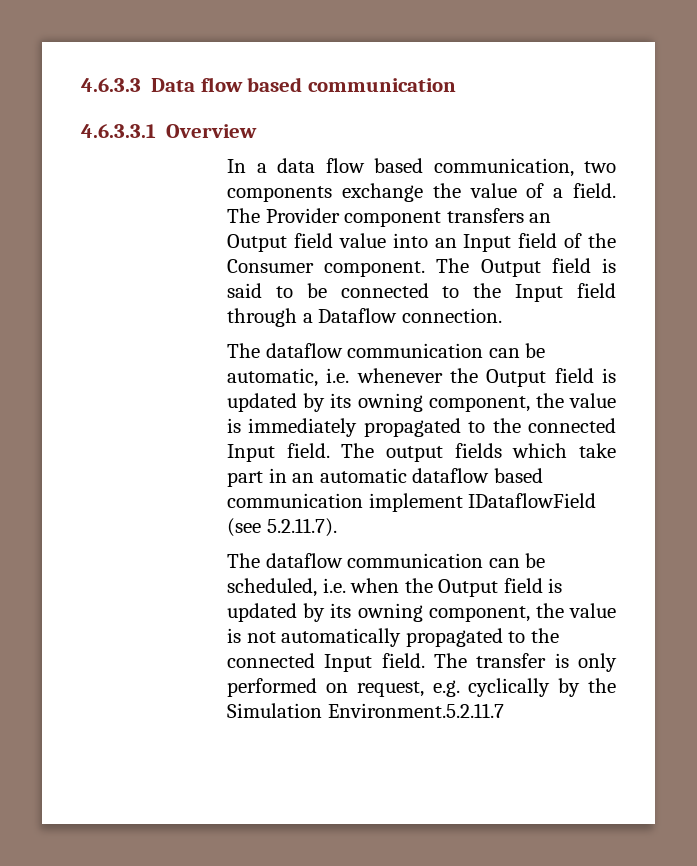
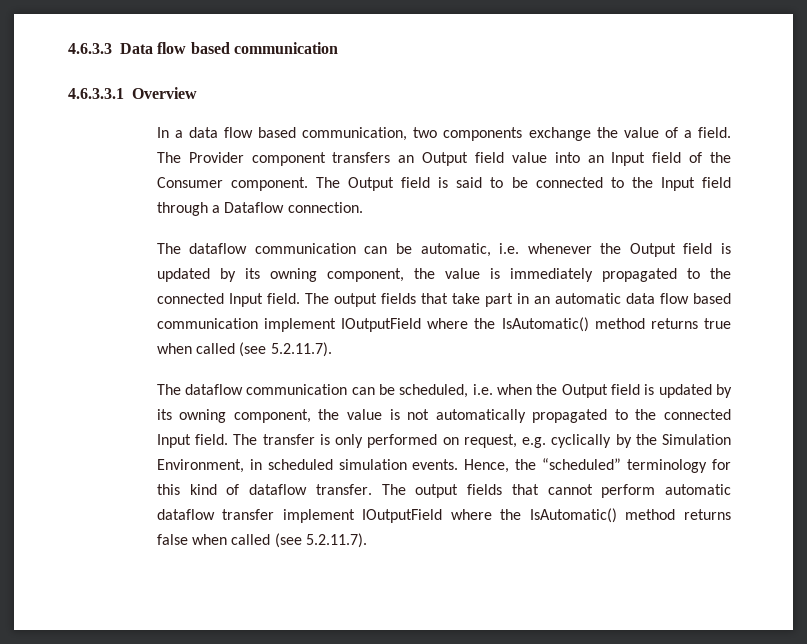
[512,443,568,458] which -> [420,293,448,304] that
[412,468,490,483] dataflow -> [625,293,689,304] data flow
[468,493,597,508] IDataflowField -> [341,317,731,332] [156,343,236,354] IOutputField where the IsAutomatic() method returns true when called
[327,703,504,718] Environment.5.2.11.7 -> [156,458,731,473] [156,484,731,498] [156,508,731,523] [156,533,368,548] Environment, in scheduled simulation events. Hence, the “scheduled” terminology for this kind of dataflow transfer. The output fields that cannot perform automatic dataflow transfer implement IOutputField where the IsAutomatic() method returns false when called (see 5.2.11.7).

